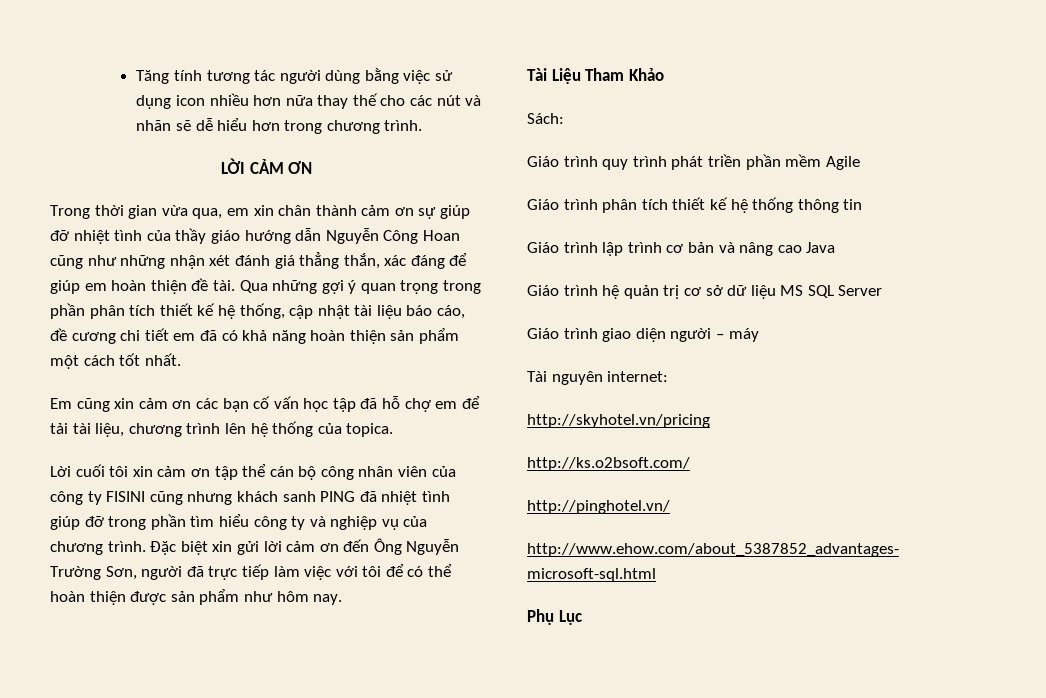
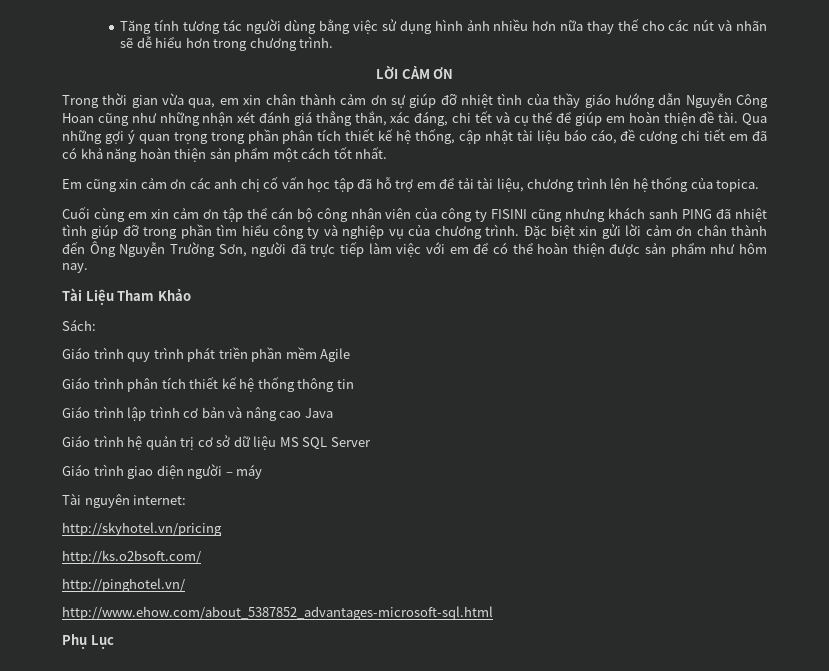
[175,95,205,106] icon -> [434,19,490,31] hình ảnh
[410,255,445,269] đáng -> [414,110,553,126] đáng, chi tết và cụ thể
[222,398,249,412] bạn -> [214,178,260,192] anh chị
[404,398,431,412] chợ -> [395,179,414,192] trợ
[50,464,129,477] Lời cuối tôi -> [62,206,147,222] Cuối cùng em
(339, 547) none -> [696,224,767,236] chân thành
[362,566,382,577] tôi -> [449,247,469,254] em

